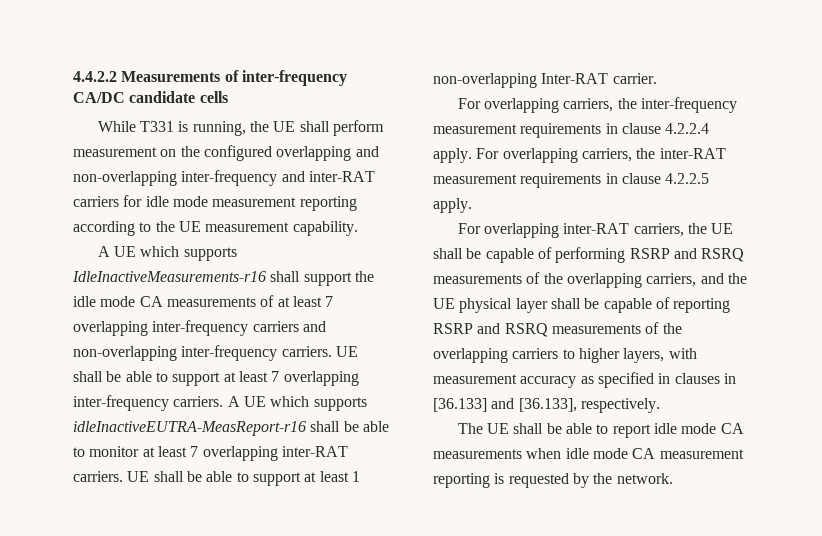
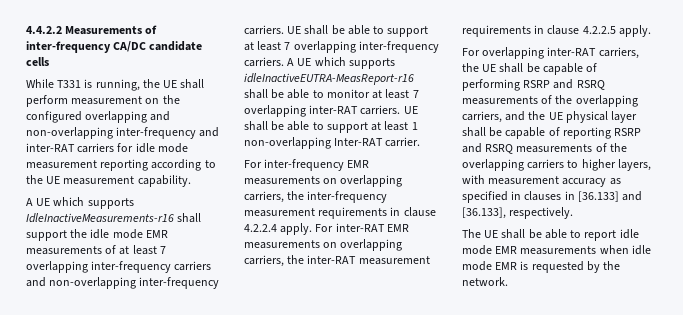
[139,296,163,307] CA -> [145,230,168,238] EMR
(481, 103) none -> [264,159,370,171] [244,176,338,185] inter-frequency EMR measurements on
(500, 153) none -> [335,223,409,232] [244,240,338,249] inter-RAT EMR measurements on
[720,423,744,434] CA -> [495,246,518,254] EMR
[632,448,744,459] [433,473,490,488] CA measurement reporting -> [495,262,518,270] EMR

